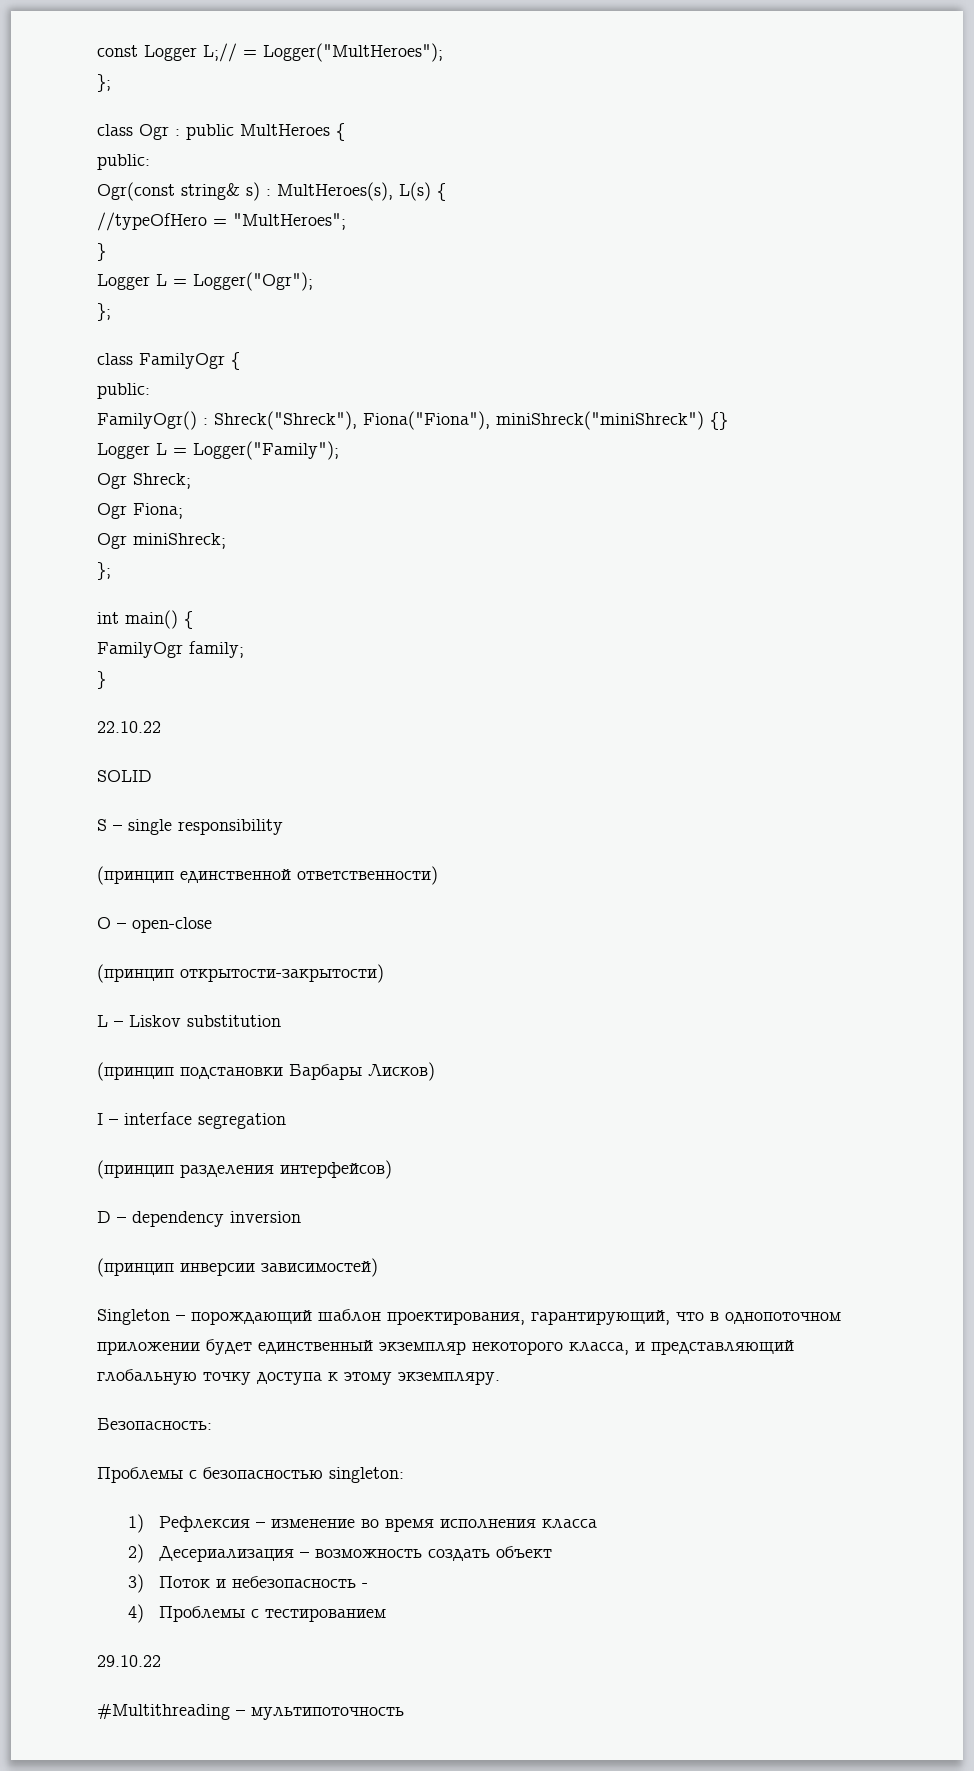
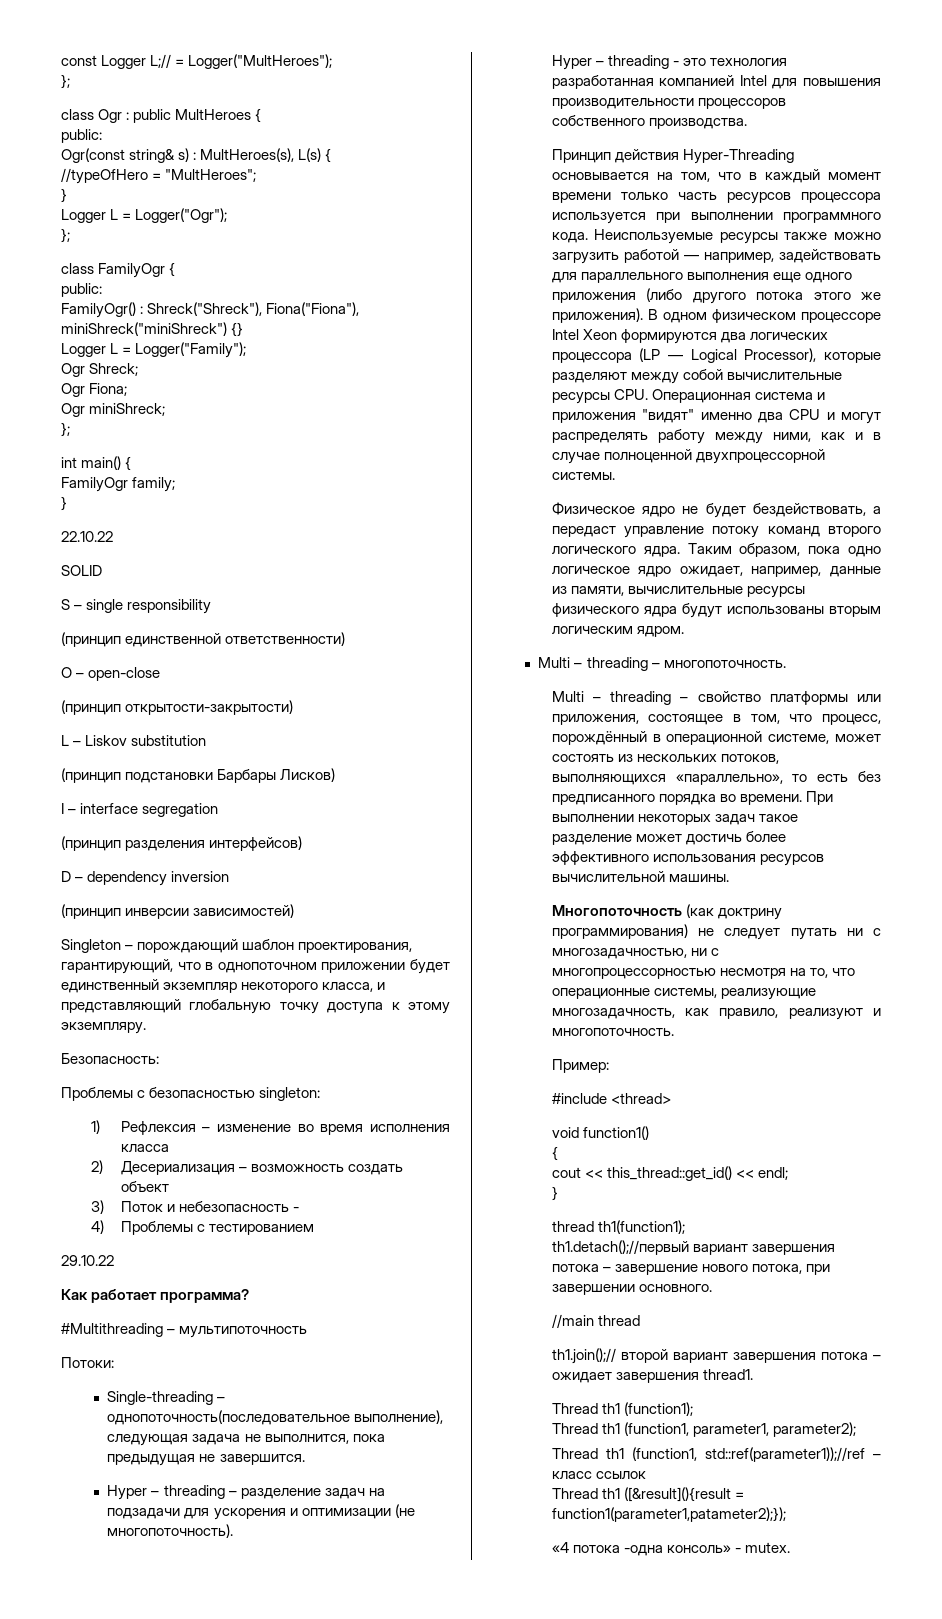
(161, 1661) none -> [61,1289,250,1303] // Как работает программа?
(404, 1713) none -> [61,1357,114,1368] [107,1391,226,1405] [107,1410,444,1425] [107,1434,385,1446] [107,1454,305,1466] [107,1485,385,1500] [107,1504,415,1520] [107,1524,234,1538] [551,55,788,70] [551,75,881,89] [551,98,786,109] [551,115,747,129] [551,149,794,164] [551,169,881,183] [551,192,881,204] [551,212,881,224] [551,229,881,244] [551,249,881,264] [551,272,853,283] [551,288,881,304] [551,308,881,323] [551,329,829,344] [551,348,881,363] [551,369,842,384] [551,389,826,404] [551,409,881,424] [551,429,881,444] [551,449,825,464] [551,472,615,480] [551,502,881,518] [551,526,881,538] [551,543,881,557] [551,566,881,577] [551,586,805,598] [551,603,881,618] [551,626,684,637] [538,657,786,671] [551,691,881,705] [551,714,881,725] [551,731,881,745] [551,754,779,764] [551,771,881,785] [551,791,834,805] [551,814,798,825] [551,831,786,845] [551,851,824,866] [551,871,729,882] [551,904,782,920] [551,924,881,940] [551,948,719,959] [551,968,856,979] [551,988,816,1000] [551,1008,881,1020] [551,1028,674,1036] [551,1059,609,1073] [551,1093,671,1104] [551,1126,649,1140] [551,1146,558,1161] [551,1166,789,1181] [551,1186,558,1201] [551,1220,685,1234] [551,1240,835,1255] [551,1264,831,1275] [551,1284,712,1295] [551,1314,640,1328] [551,1348,881,1364] [551,1369,753,1383] [551,1402,693,1416] [551,1422,857,1437] [551,1447,881,1462] [551,1471,646,1479] [551,1487,744,1502] [551,1507,786,1522] [551,1542,791,1556] // Потоки: // Single-threading – однопоточность(последовательное выполнение), следующая задача не выполнится, пока предыдущая не завершится. // Hyper – threading – разделение задач на подзадачи для ускорения и оптимизации (не многопоточность). // Hyper – threading - это технология разработанная компанией Intel для повышения производительности процессоров собственного производства. // Принцип действия Hyper-Threading основывается на том, что в каждый момент времени только часть ресурсов процессора используется при выполнении программного кода. Неиспользуемые ресурсы также можно загрузить работой — например, задействовать для параллельного выполнения еще одного приложения (либо другого потока этого же приложения). В одном физическом процессоре Intel Xeon формируются два логических процессора (LP — Logical Processor), которые разделяют между собой вычислительные ресурсы CPU. Операционная система и приложения "видят" именно два CPU и могут распределять работу между ними, как и в случае полноценной двухпроцессорной системы. // Физическое ядро не будет бездействовать, а передаст управление потоку команд второго логического ядра. Таким образом, пока одно логическое ядро ожидает, например, данные из памяти, вычислительные ресурсы физического ядра будут использованы вторым логическим ядром. // Multi – threading – многопоточность. // Multi – threading – свойство платформы или приложения, состоящее в том, что процесс, порождённый в операционной системе, может состоять из нескольких потоков, выполняющихся «параллельно», то есть без предписанного порядка во времени. При выполнении некоторых задач такое разделение может достичь более эффективного использования ресурсов вычислительной машины. // Многопоточность (как доктрину программирования) не следует путать ни с многозадачностью, ни с многопроцессорностью несмотря на то, что операционные системы, реализующие многозадачность, как правило, реализуют и многопоточность. // Пример: // #include <thread> // void function1() // { // cout << this_thread::get_id() << endl; // } // thread th1(function1); // th1.detach();//первый вариант завершения потока – завершение нового потока, при завершении основного. // //main thread // th1.join();// второй вариант завершения потока – ожидает завершения thread1. // Thread th1 (function1); // Thread th1 (function1, parameter1, parameter2); // Thread th1 (function1, std::ref(parameter1));//ref – класс ссылок // Thread th1 ([&result](){result = function1(parameter1,patameter2);}); // «4 потока -одна консоль» - mutex.

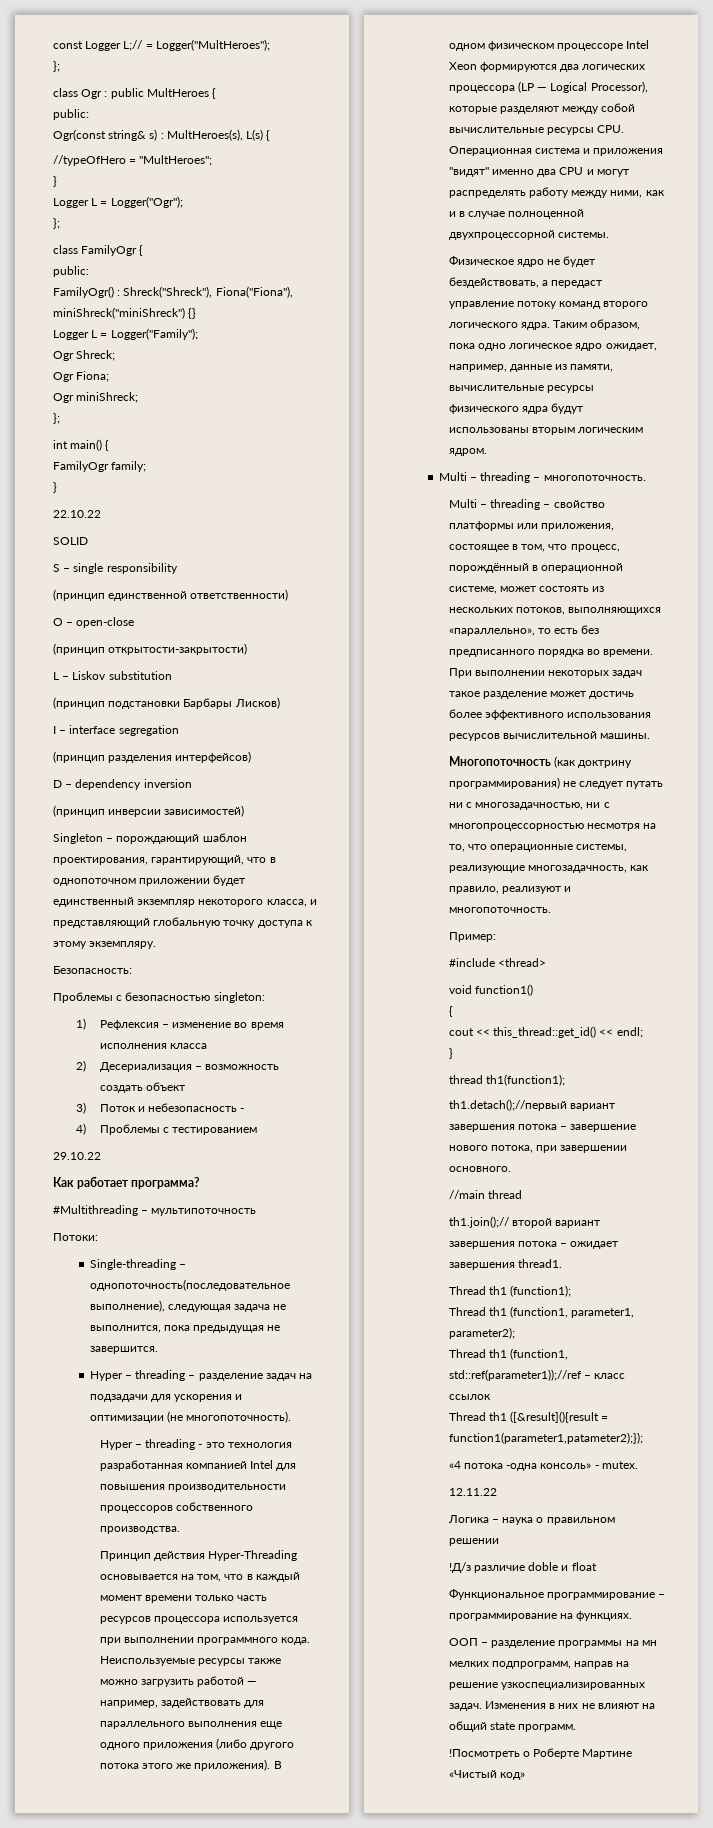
(791, 1547) none -> [448,1488,497,1496] [447,1515,615,1525] [448,1538,499,1546] [448,1562,597,1573] [448,1589,666,1600] [448,1611,633,1621] [448,1638,657,1648] [448,1661,630,1669] [448,1682,645,1690] [448,1701,656,1711] [448,1721,577,1732] [448,1748,633,1759] [448,1770,525,1780] // 12.11.22 // Логика – наука о правильном решении // !Д/з различие doble и float // Функциональное программирование – программирование на функциях. // ООП – разделение программы на мн мелких подпрограмм, направ на решение узкоспециализированных задач. Изменения в них не влияют на общий state программ. // !Посмотреть о Роберте Мартине «Чистый код»

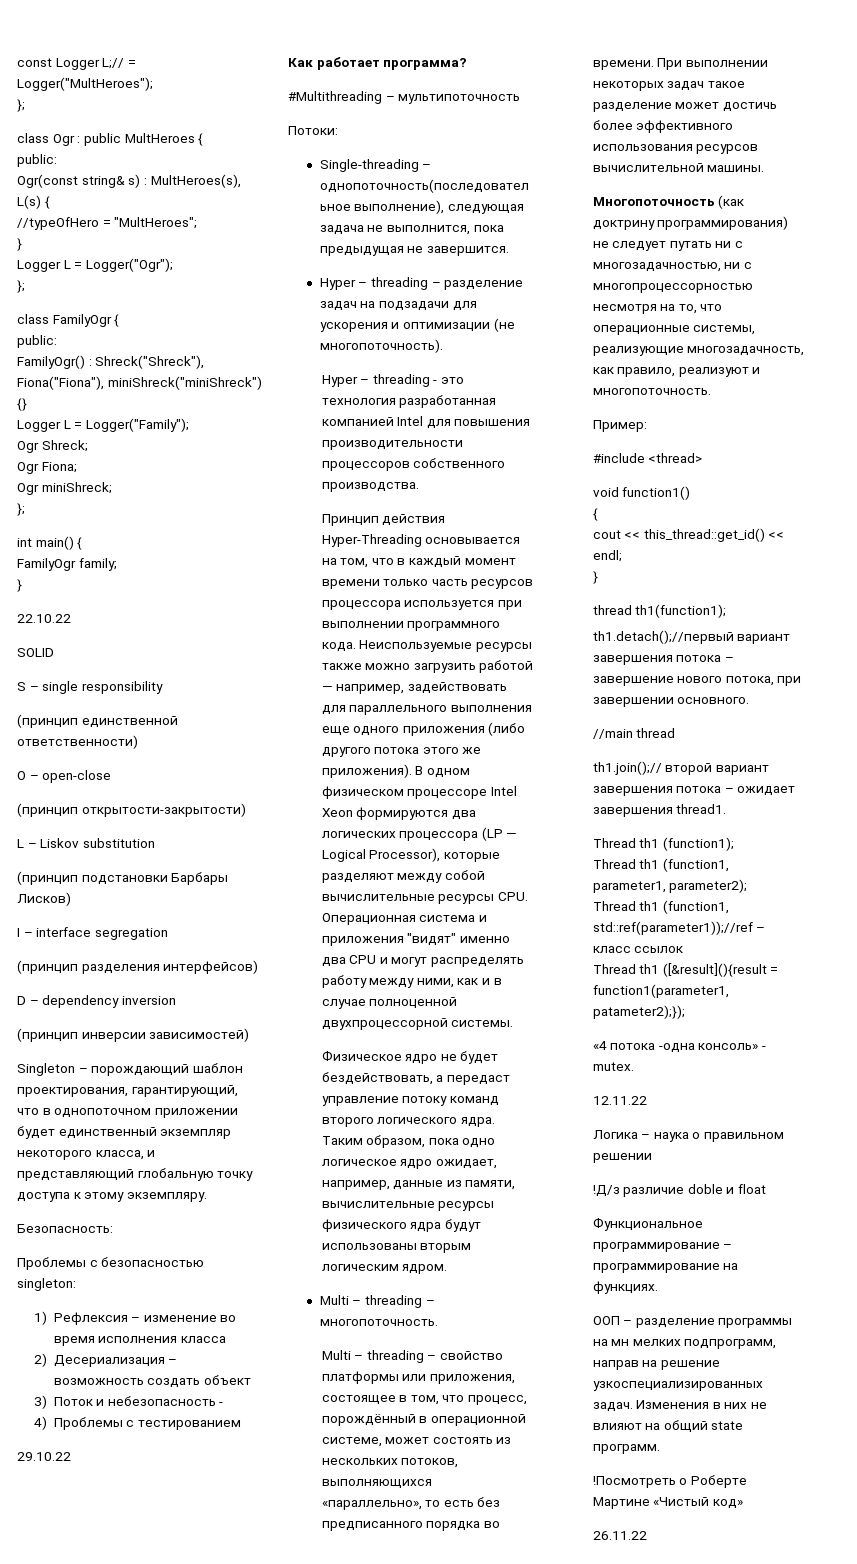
(525, 1776) none -> [592,1531,647,1540] // 26.11.22

